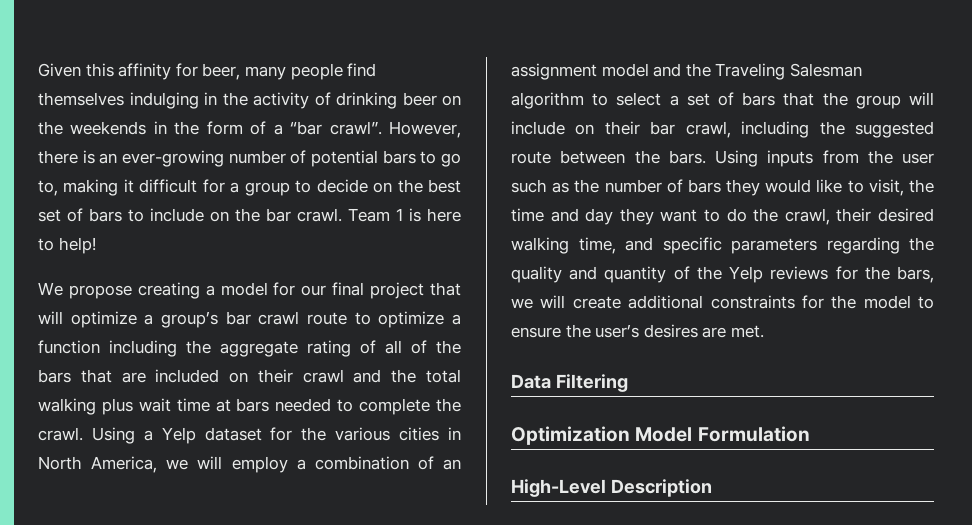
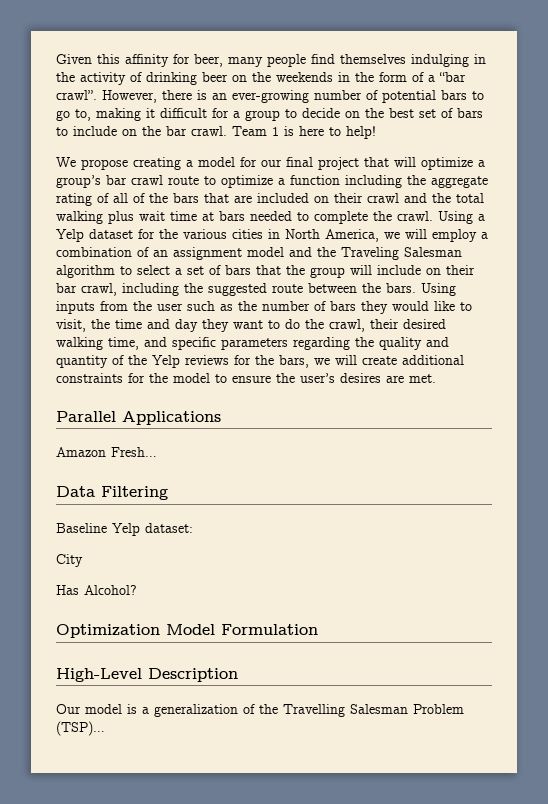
[511,374,628,392] Data Filtering -> [56,411,221,425] [56,447,157,457] [56,486,168,500] [56,523,193,536] [56,554,83,567] [56,585,137,595] Parallel Applications // Amazon Fresh… // Data Filtering // Baseline Yelp dataset: // City // Has Alcohol?
(712, 488) none -> [56,704,464,717] [56,721,105,736] // Our model is a generalization of the Travelling Salesman Problem (TSP)…

